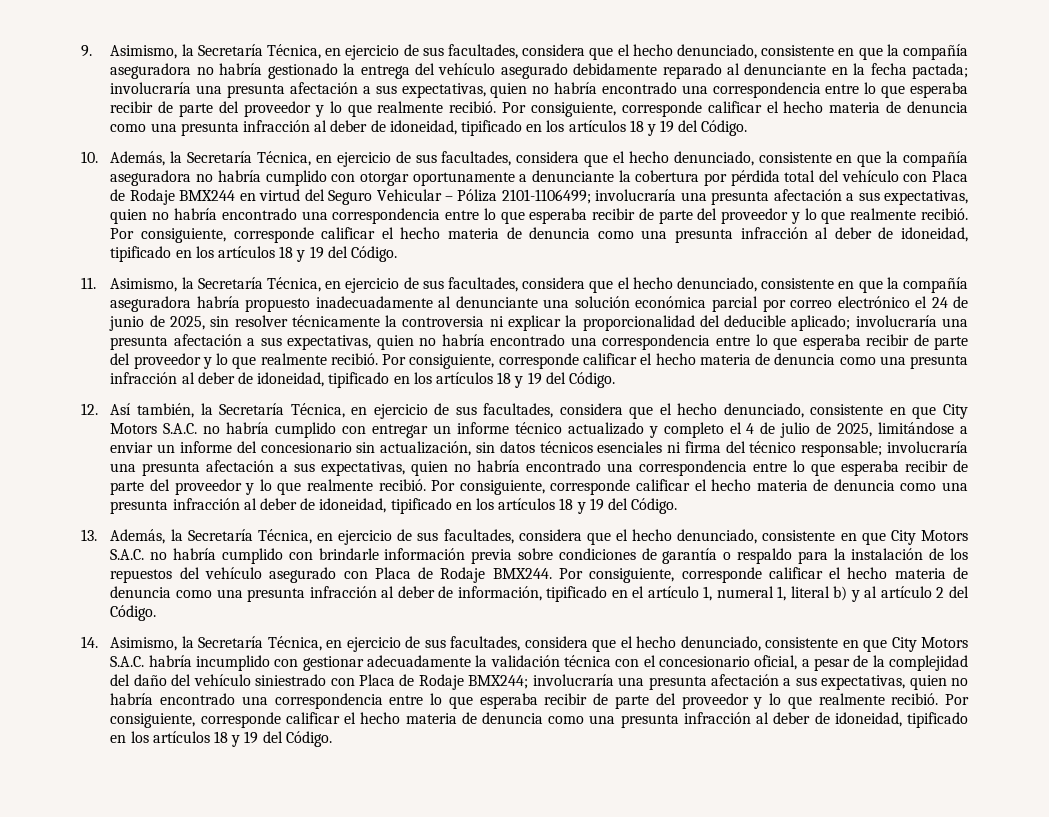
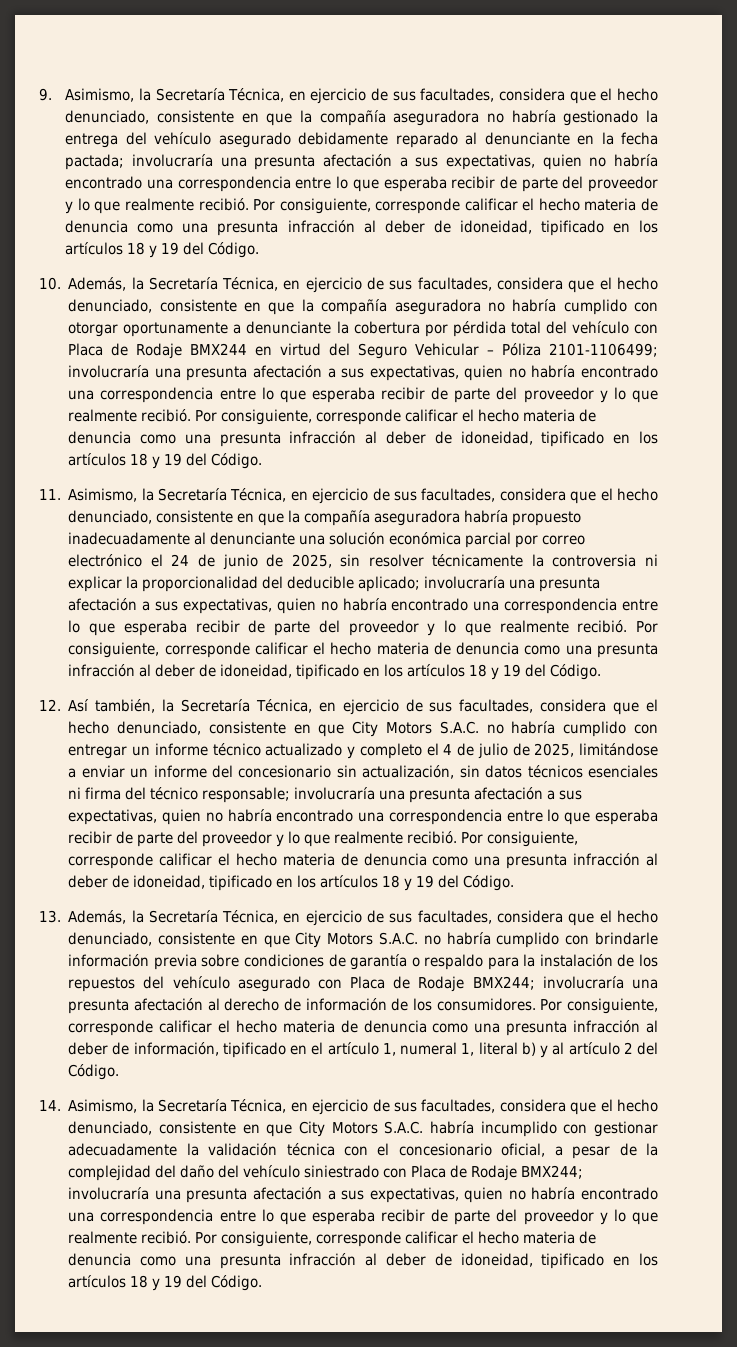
[492,568,552,579] BMX244. -> [472,976,658,990] [68,998,536,1014] BMX244; involucraría una presunta afectación al derecho de información de los consumidores.

